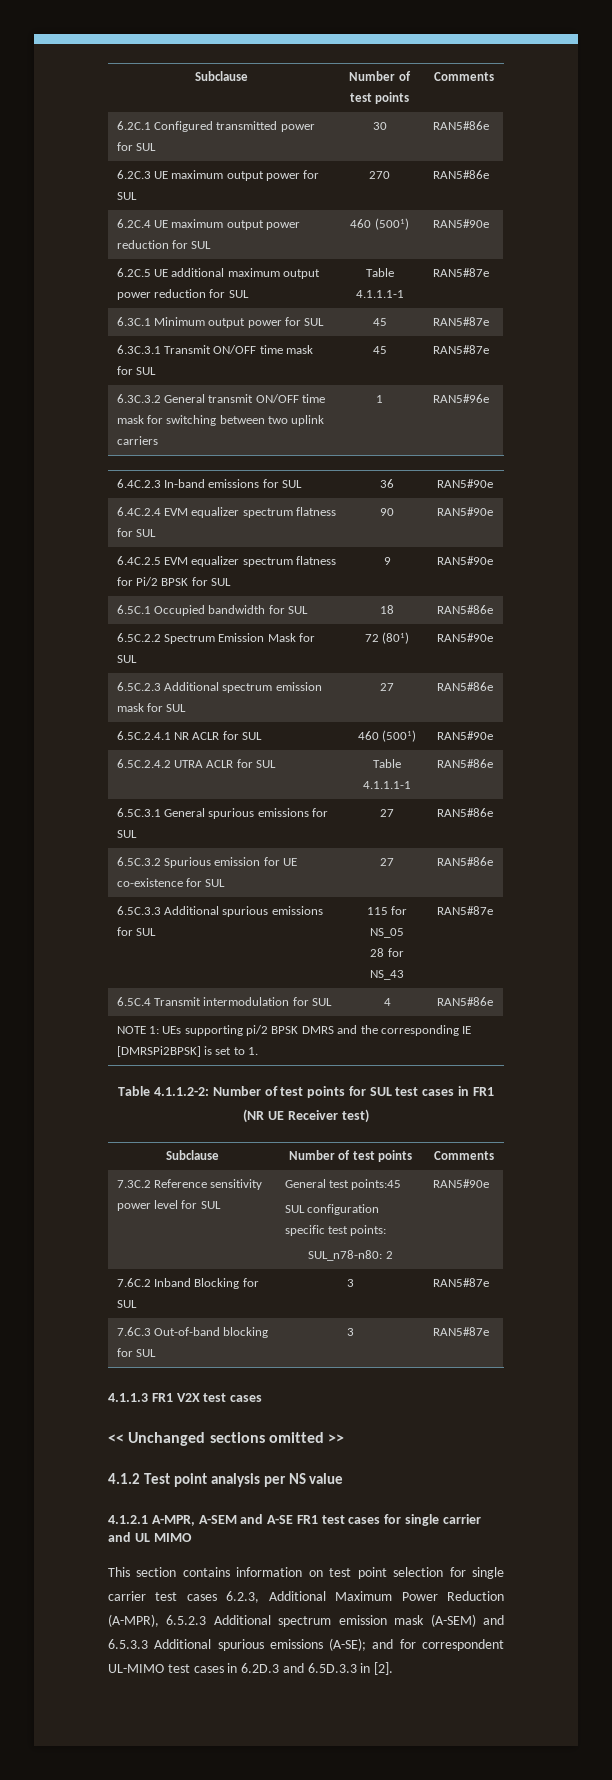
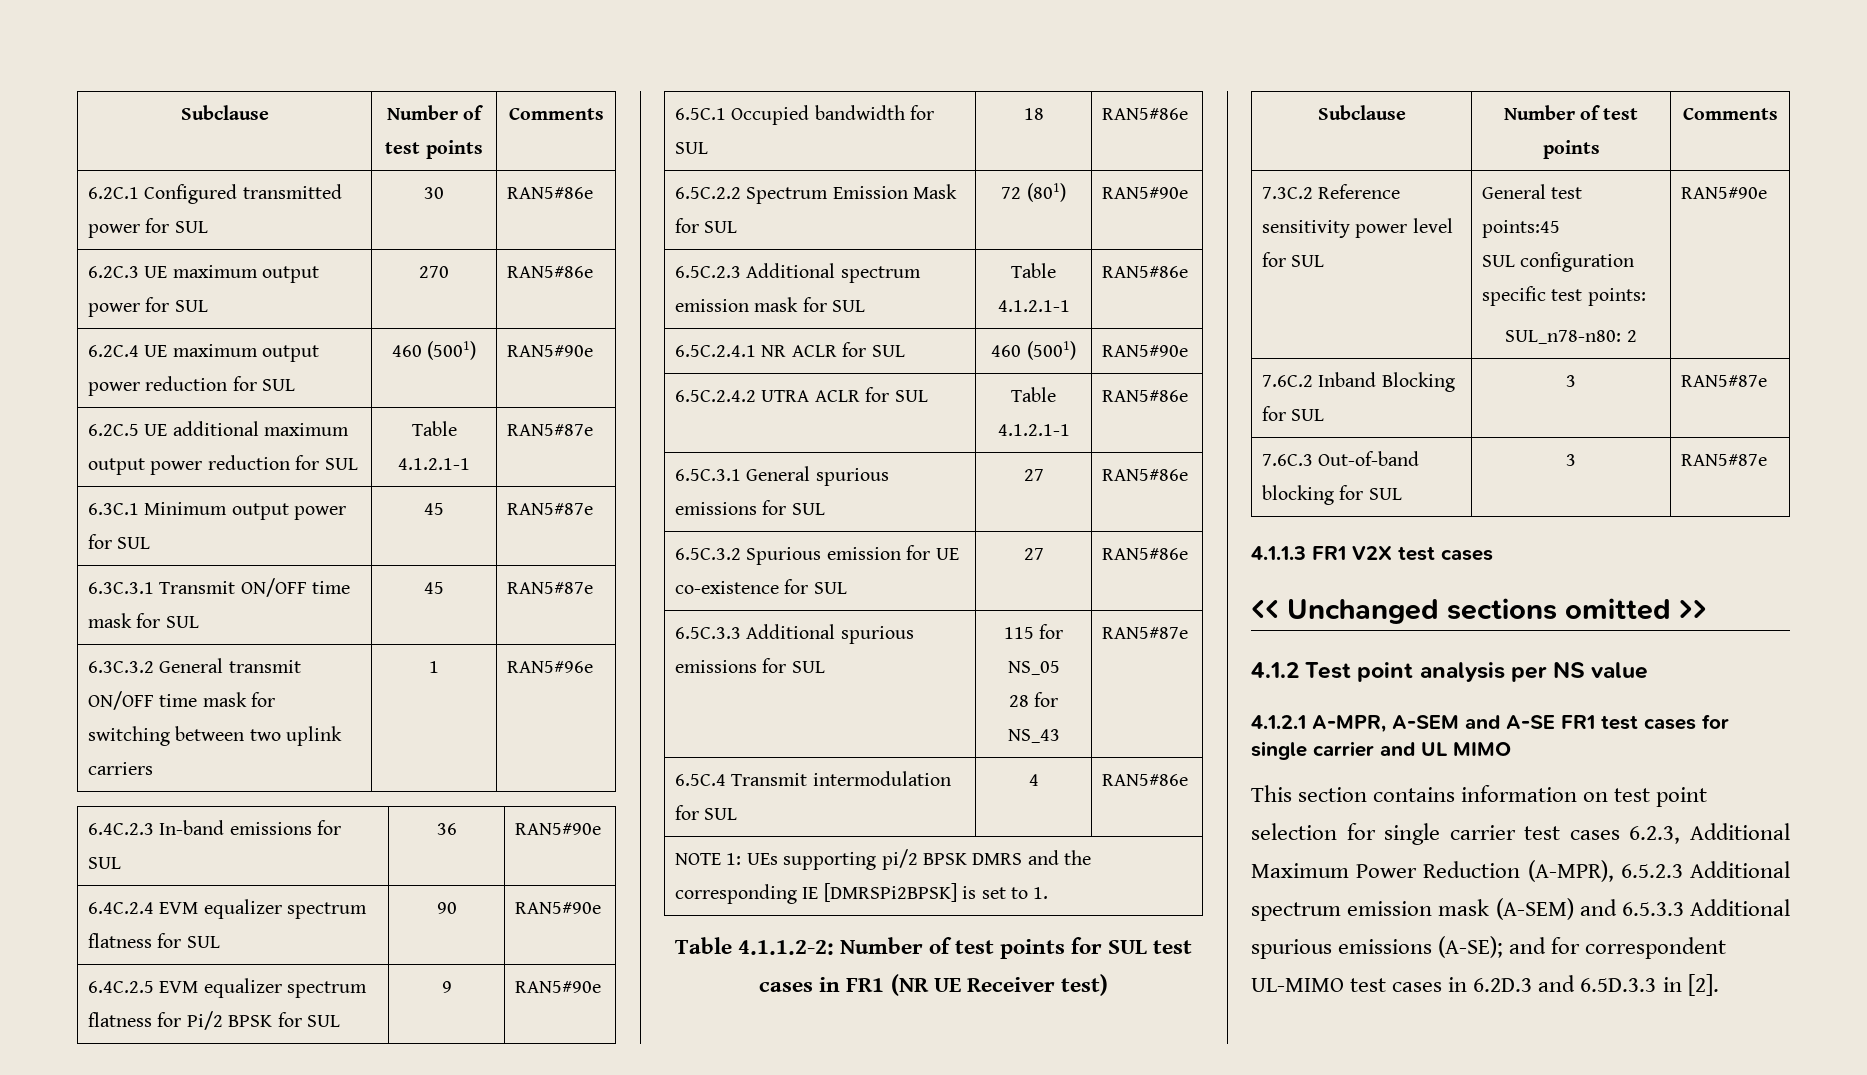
[355,290,404,298] 4.1.1.1-1 -> [398,458,470,470] 4.1.2.1-1
[380,683,394,691] 27 -> [1011,263,1056,278] [997,300,1070,312] Table 4.1.2.1-1
[363,781,411,789] 4.1.1.1-1 -> [997,424,1070,436] 4.1.2.1-1

